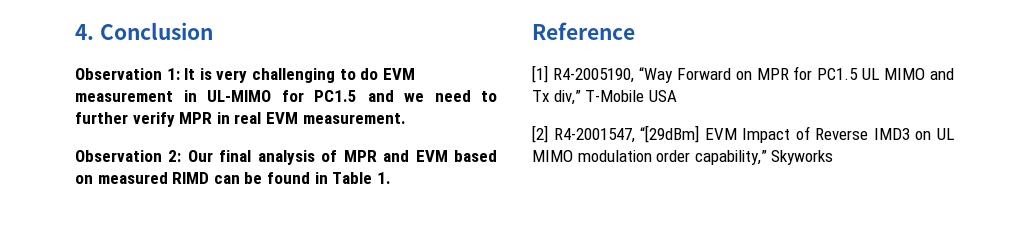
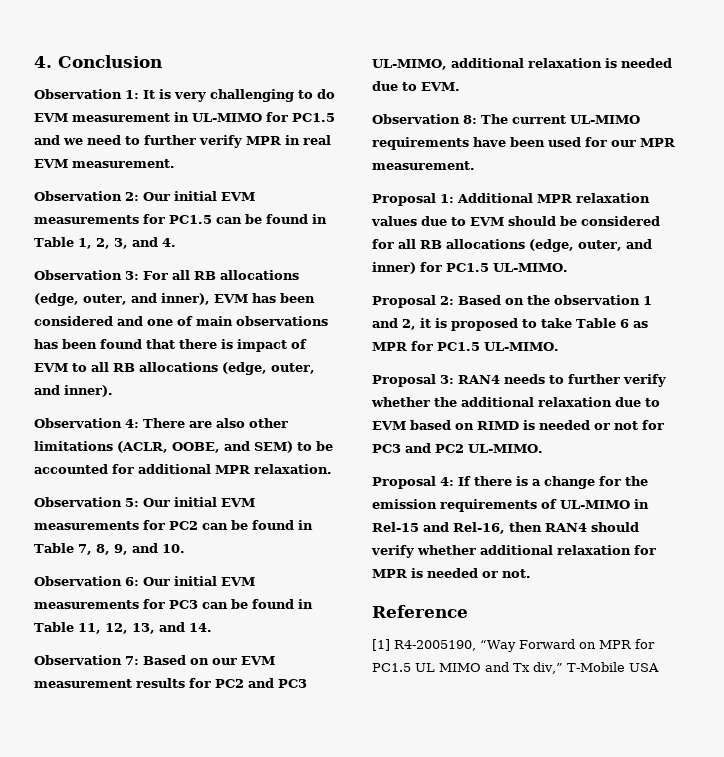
[219,150,498,165] [75,172,391,184] final analysis of MPR and EVM based on measured RIMD can be found in Table 1. -> [174,191,255,201] [34,214,327,224] [34,237,176,249] [34,270,299,280] [34,293,315,306] [34,316,328,326] [34,339,307,352] [34,362,315,375] [34,385,113,397] [34,418,288,428] [34,441,333,453] [34,464,332,474] [34,497,255,507] [34,520,313,530] [34,543,185,555] [34,576,255,586] [34,599,313,609] [34,622,212,634] [34,655,275,665] [34,678,307,688] [372,58,672,70] [372,81,460,91] [372,114,640,124] [372,137,675,150] [372,161,475,170] [372,193,650,206] [371,216,660,226] [372,239,652,252] [372,262,568,274] [372,295,652,308] [372,318,648,331] [372,341,559,351] [372,374,666,387] [371,397,660,407] [372,420,664,430] [372,443,543,453] [372,476,648,489] [372,499,649,512] [372,522,639,534] [371,545,656,558] [372,568,531,578] initial EVM measurements for PC1.5 can be found in Table 1, 2, 3, and 4. // Observation 3: For all RB allocations (edge, outer, and inner), EVM has been considered and one of main observations has been found that there is impact of EVM to all RB allocations (edge, outer, and inner). // Observation 4: There are also other limitations (ACLR, OOBE, and SEM) to be accounted for additional MPR relaxation. // Observation 5: Our initial EVM measurements for PC2 can be found in Table 7, 8, 9, and 10. // Observation 6: Our initial EVM measurements for PC3 can be found in Table 11, 12, 13, and 14. // Observation 7: Based on our EVM measurement results for PC2 and PC3 UL-MIMO, additional relaxation is needed due to EVM. // Observation 8: The current UL-MIMO requirements have been used for our MPR measurement. // Proposal 1: Additional MPR relaxation values due to EVM should be considered for all RB allocations (edge, outer, and inner) for PC1.5 UL-MIMO. // Proposal 2: Based on the observation 1 and 2, it is proposed to take Table 6 as MPR for PC1.5 UL-MIMO. // Proposal 3: RAN4 needs to further verify whether the additional relaxation due to EVM based on RIMD is needed or not for PC3 and PC2 UL-MIMO. // Proposal 4: If there is a change for the emission requirements of UL-MIMO in Rel-15 and Rel-16, then RAN4 should verify whether additional relaxation for MPR is needed or not.
[532,125,954,143] [532,150,834,165] // [2] R4-2001547, “[29dBm] EVM Impact of Reverse IMD3 on UL MIMO modulation order capability,” Skyworks -> (659, 667) none

